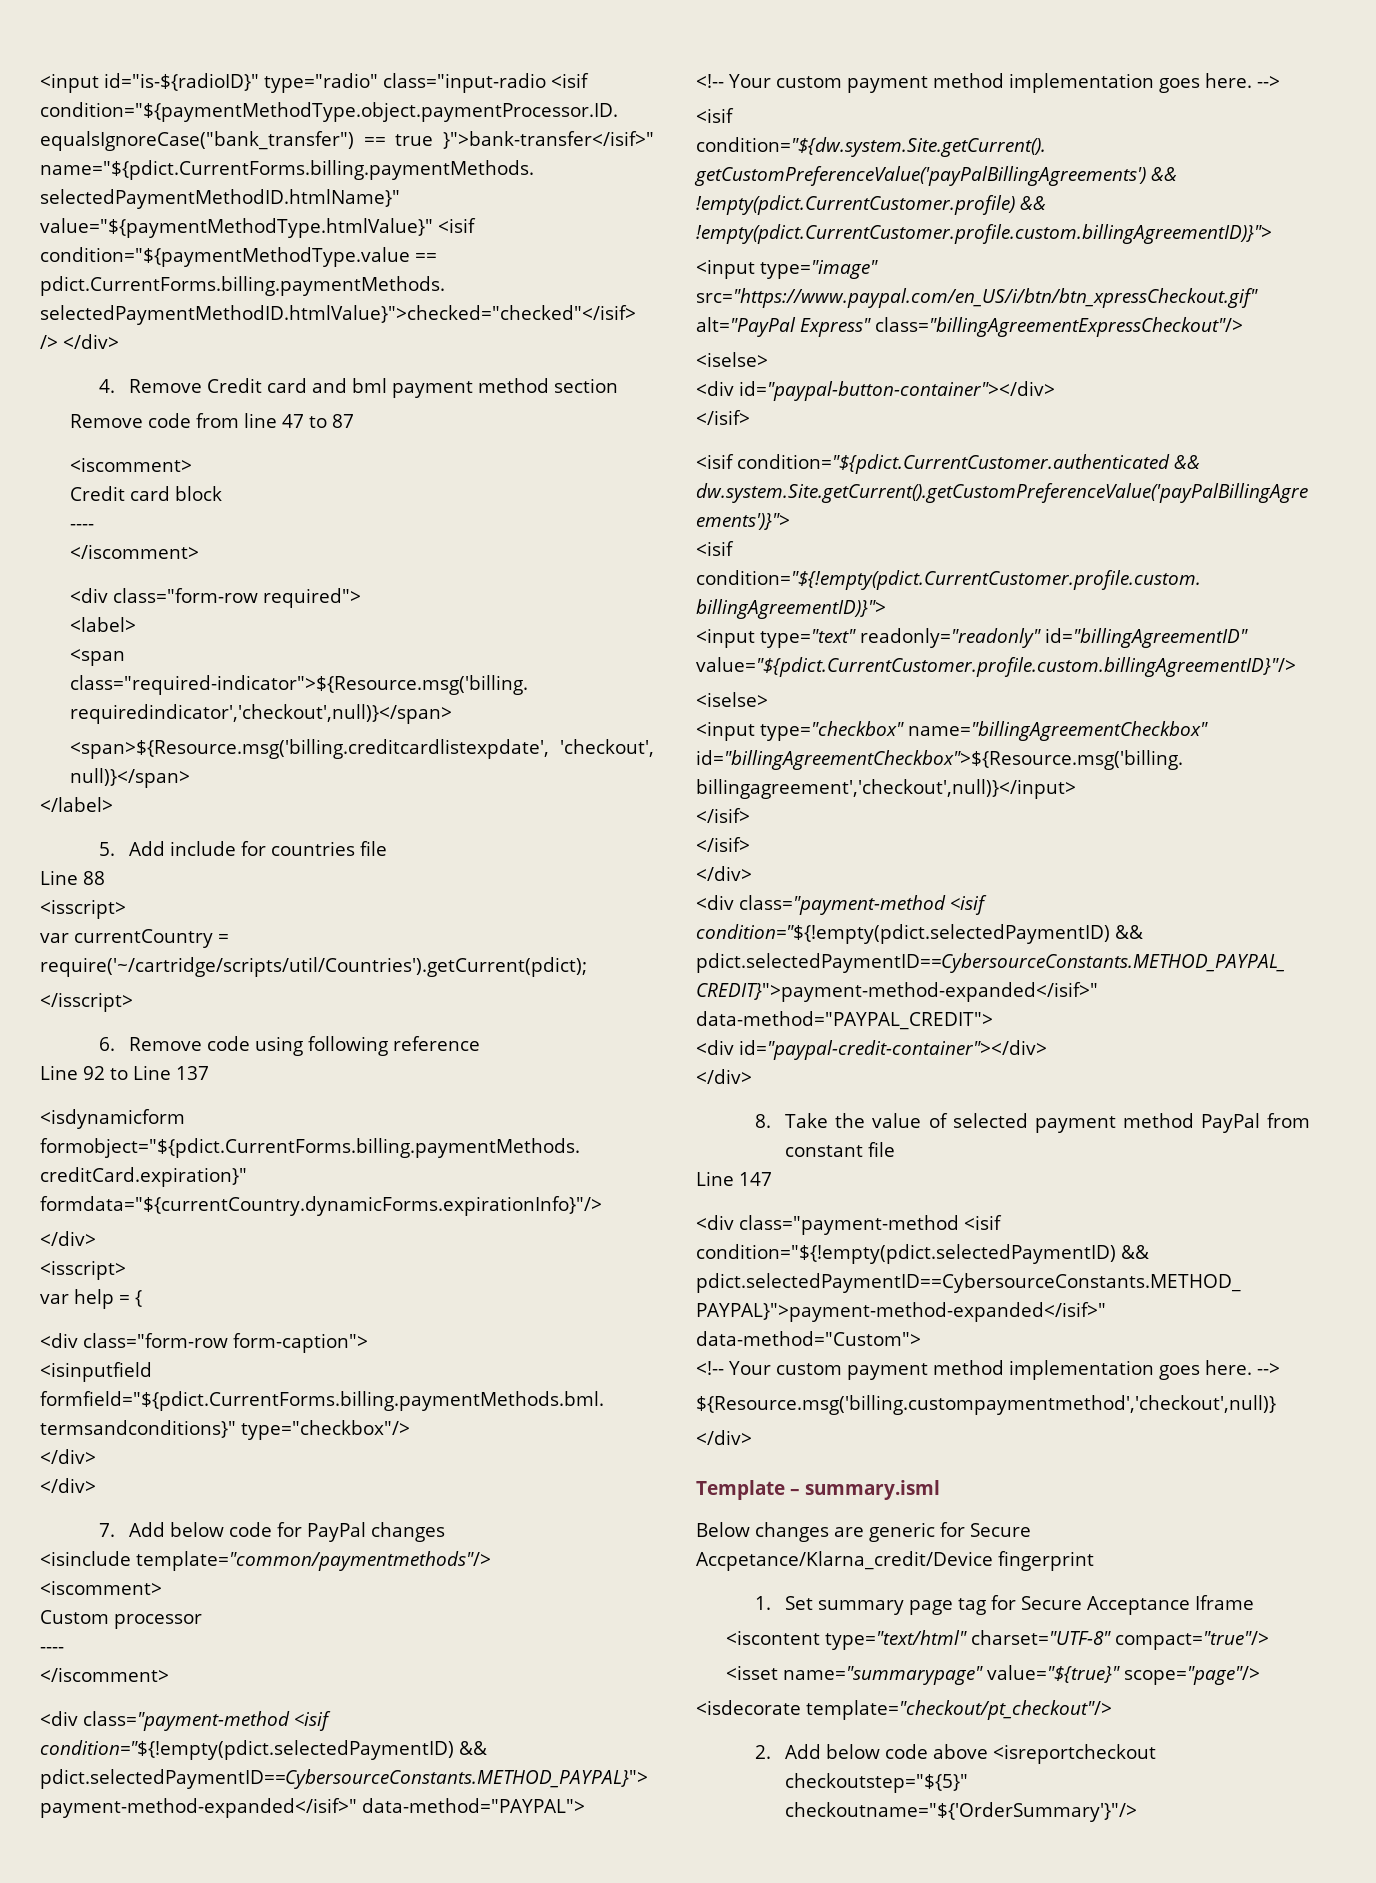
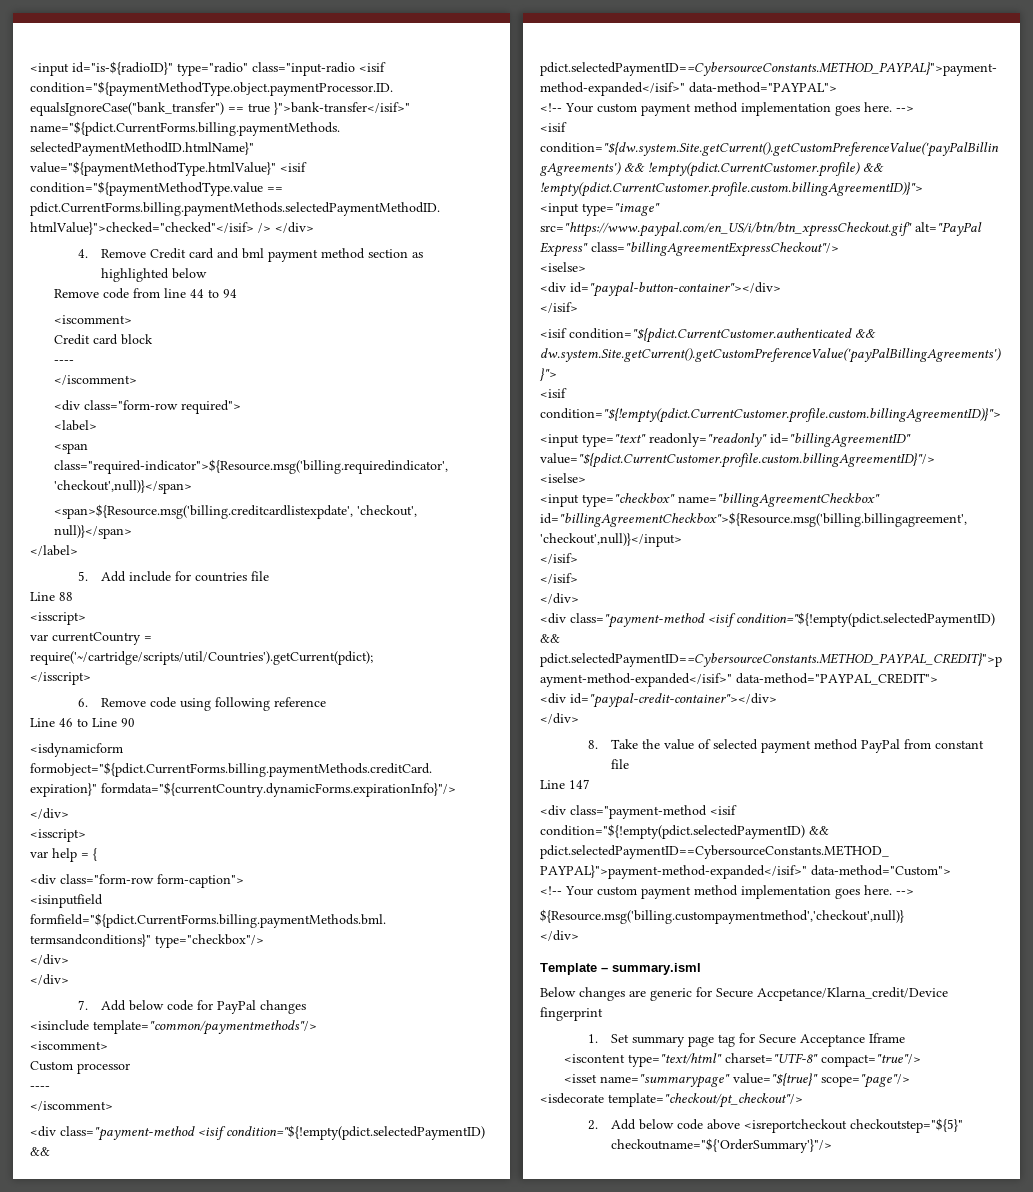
(619, 385) none -> [412,252,424,258] [101,268,208,282] as highlighted below
[281,414,354,428] 47 to 87 -> [189,289,237,298] 44 to 94
[83,1066,105,1080] 92 -> [59,718,73,727] 46
[176,1066,209,1080] 137 -> [121,718,135,727] 90

